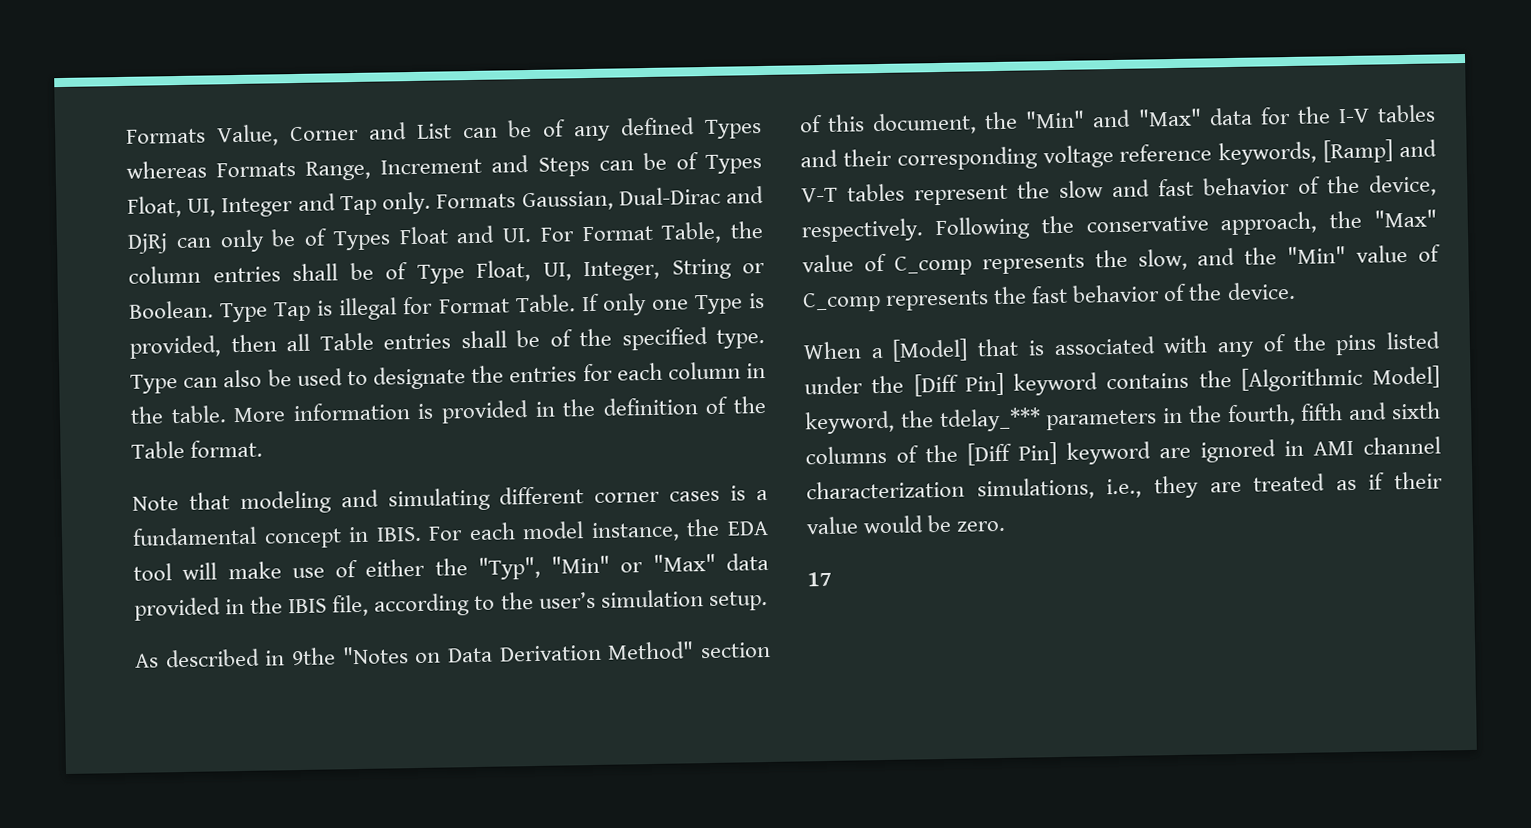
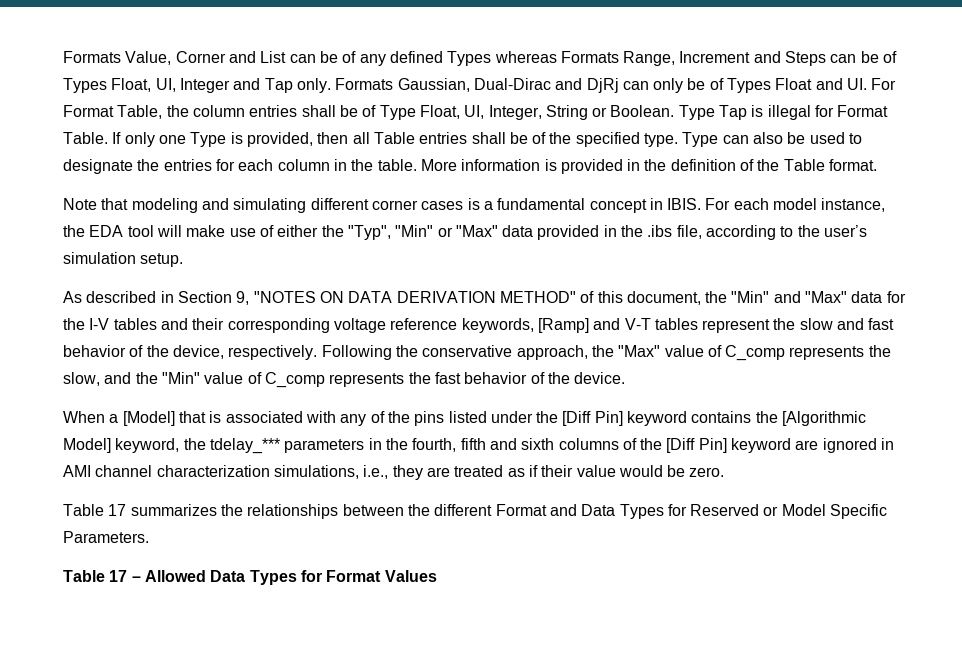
[288,598,328,614] IBIS -> [647,225,673,237] .ibs
[291,641,771,666] 9the "Notes on Data Derivation Method" section -> [177,291,576,305] Section 9, "NOTES ON DATA DERIVATION METHOD"
[807,571,832,587] 17 -> [63,504,888,519] [63,531,149,543] [63,570,437,585] Table 17 summarizes the relationships between the different Format and Data Types for Reserved or Model Specific Parameters. // Table 17 – Allowed Data Types for Format Values

